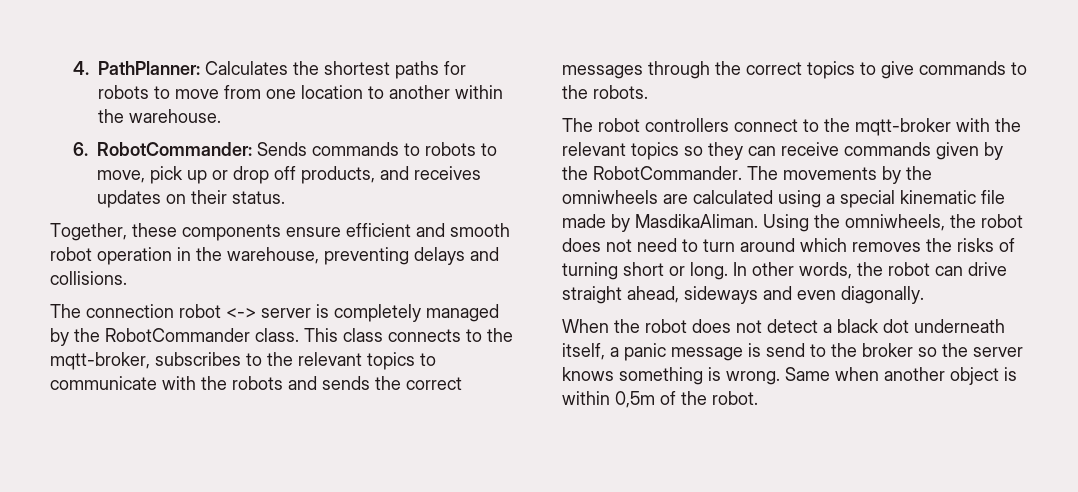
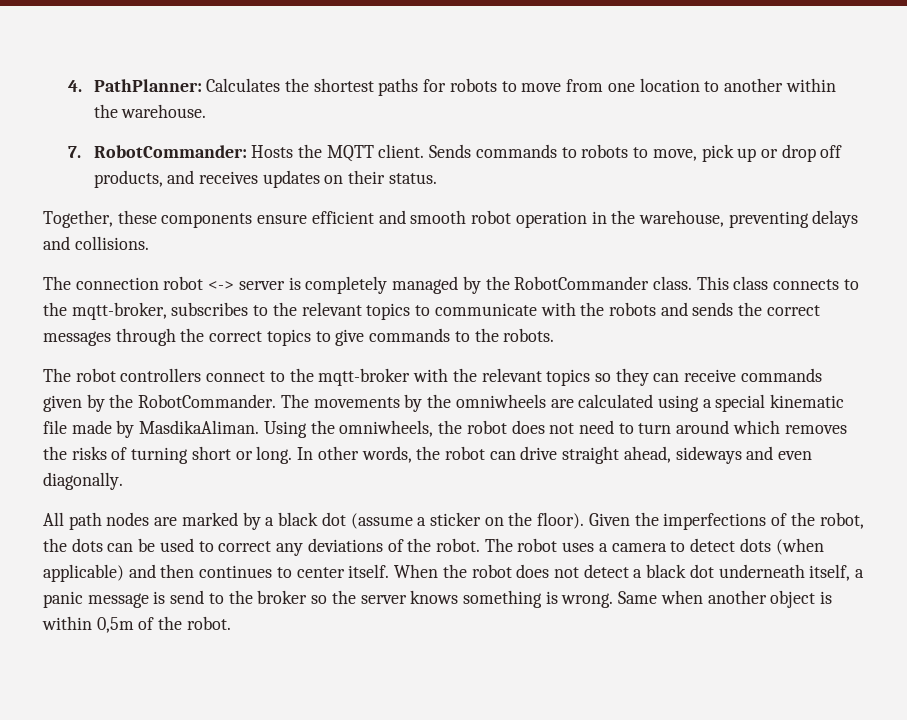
[72,142,252,156] 6. RobotCommander: -> [68,144,425,162] 7. RobotCommander: Hosts the MQTT client.
(924, 295) none -> [43,512,864,530] [43,538,824,556] [43,564,390,582] All path nodes are marked by a black dot (assume a sticker on the floor). Given the imperfections of the robot, the dots can be used to correct any deviations of the robot. The robot uses a camera to detect dots (when applicable) and then continues to center itself.

